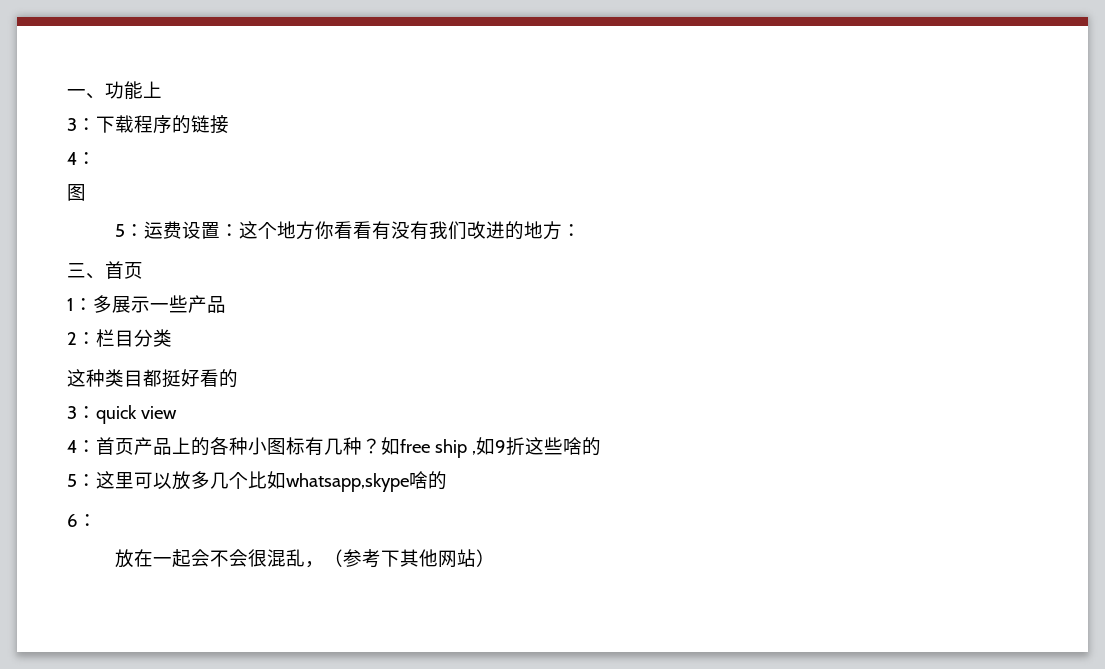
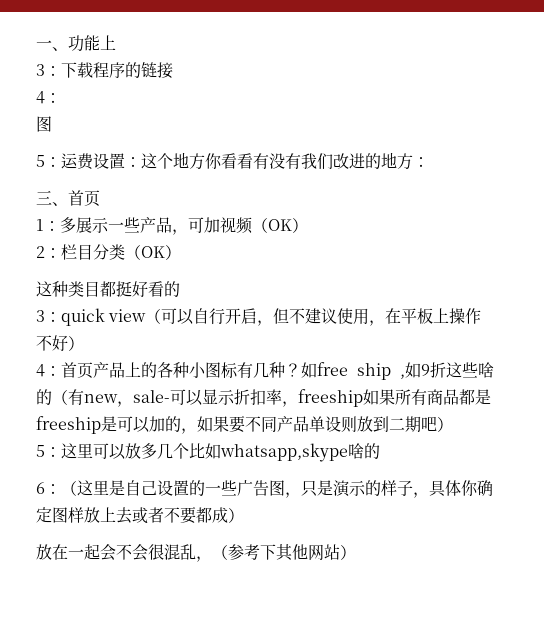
(226, 304) none -> [172,217,308,235] ，可加视频（OK）
(172, 338) none -> [125,245,181,260] （OK）
(177, 412) none -> [145,308,482,326] [36,335,84,351] （可以自行开启，但不建议使用，在平板上操作不好）
(601, 446) none -> [52,389,491,407] [36,416,453,434] （有new，sale-可以显示折扣率，freeship如果所有商品都是freeship是可以加的，如果要不同产品单设则放到二期吧）
(97, 520) none -> [61,480,493,498] [36,507,244,524] （这里是自己设置的一些广告图，只是演示的样子，具体你确定图样放上去或者不要都成）

